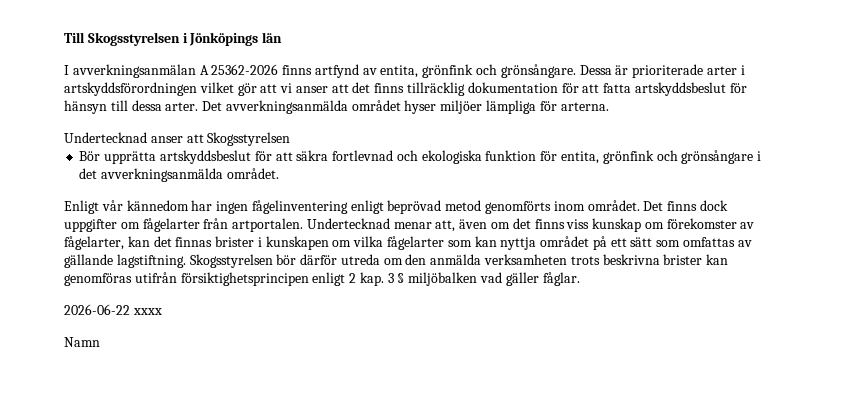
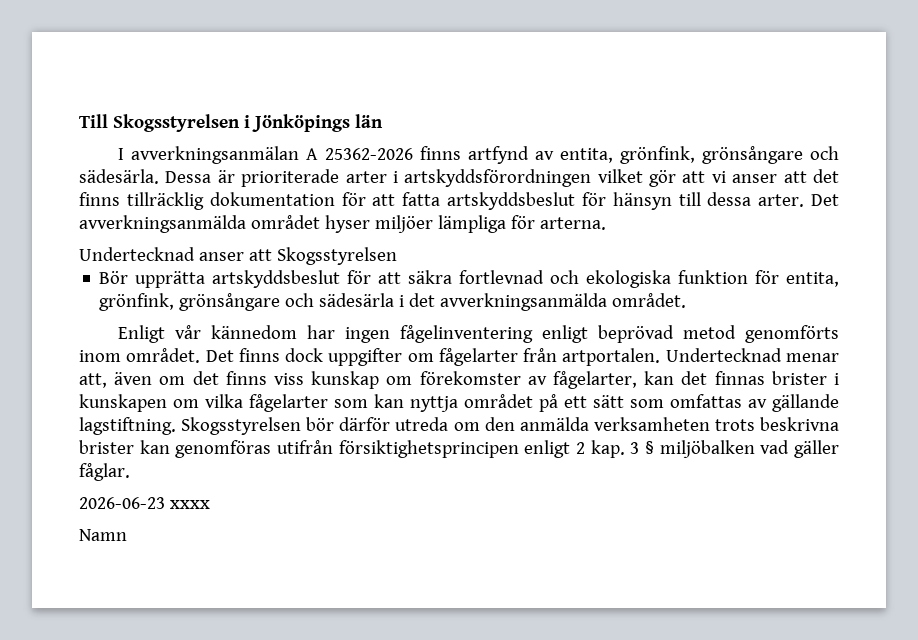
[422,64,576,78] grönfink och grönsångare. -> [620,146,839,164] [79,169,159,184] grönfink, grönsångare och sädesärla.
[602,150,754,164] grönfink och grönsångare -> [99,293,395,311] grönfink, grönsångare och sädesärla
[64,304,130,315] 2026-06-22 -> [79,497,165,509] 2026-06-23

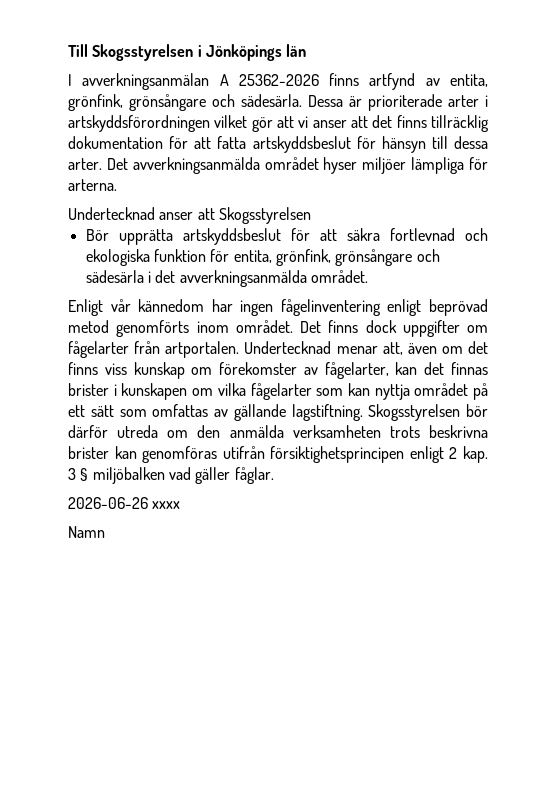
[79,497,165,509] 2026-06-23 -> [68,497,148,509] 2026-06-26

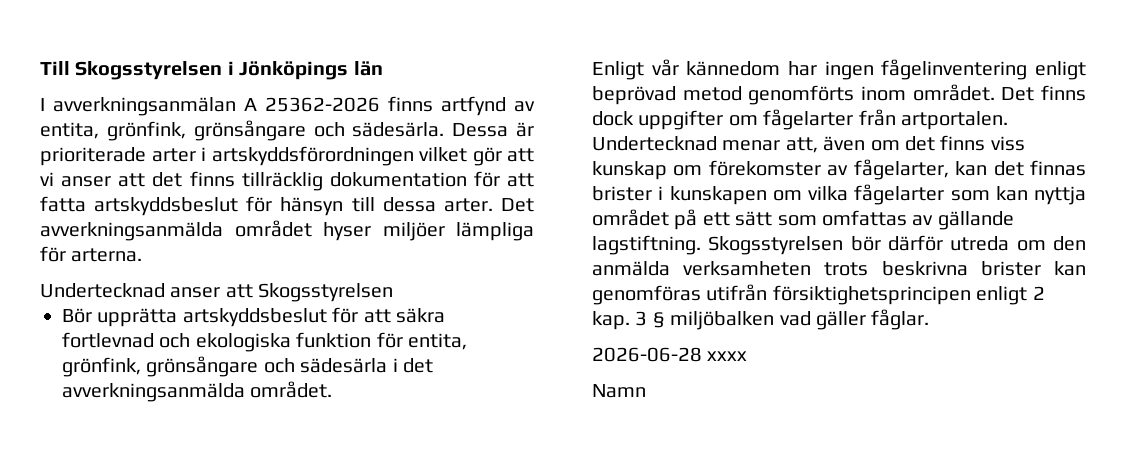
[68,497,148,509] 2026-06-26 -> [592,347,702,362] 2026-06-28

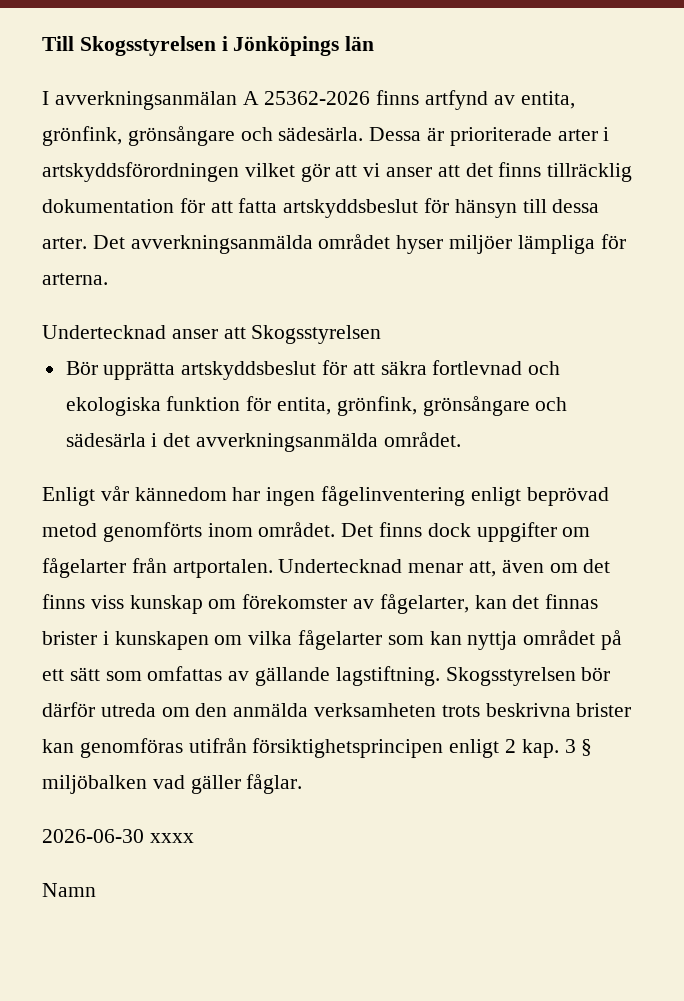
[592,347,702,362] 2026-06-28 -> [42,829,144,843] 2026-06-30

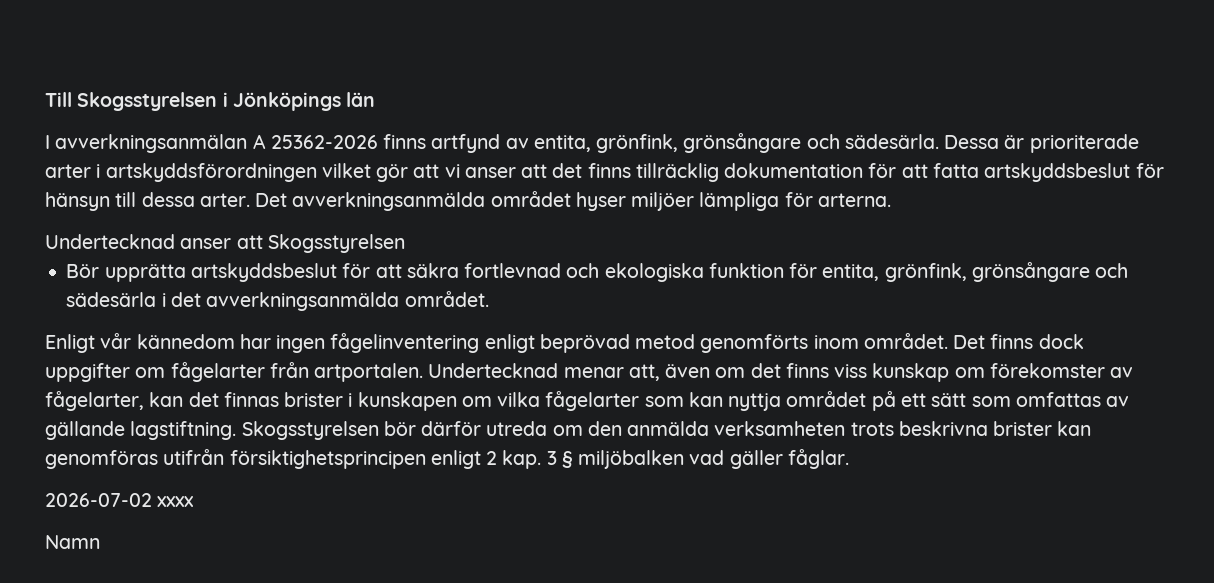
[42,829,144,843] 2026-06-30 -> [45,493,152,507] 2026-07-02

